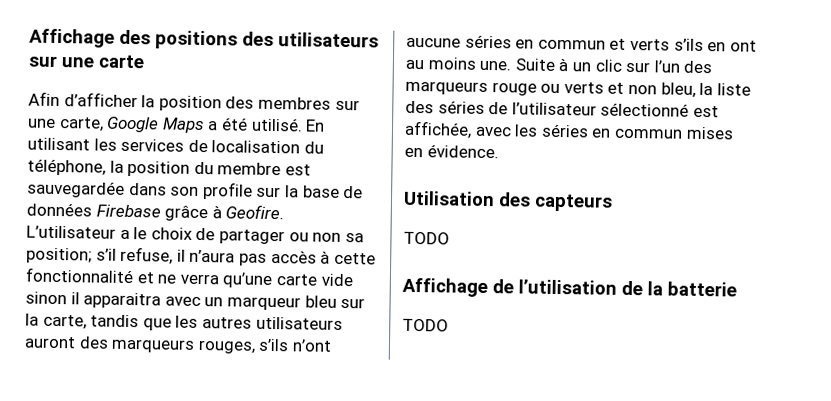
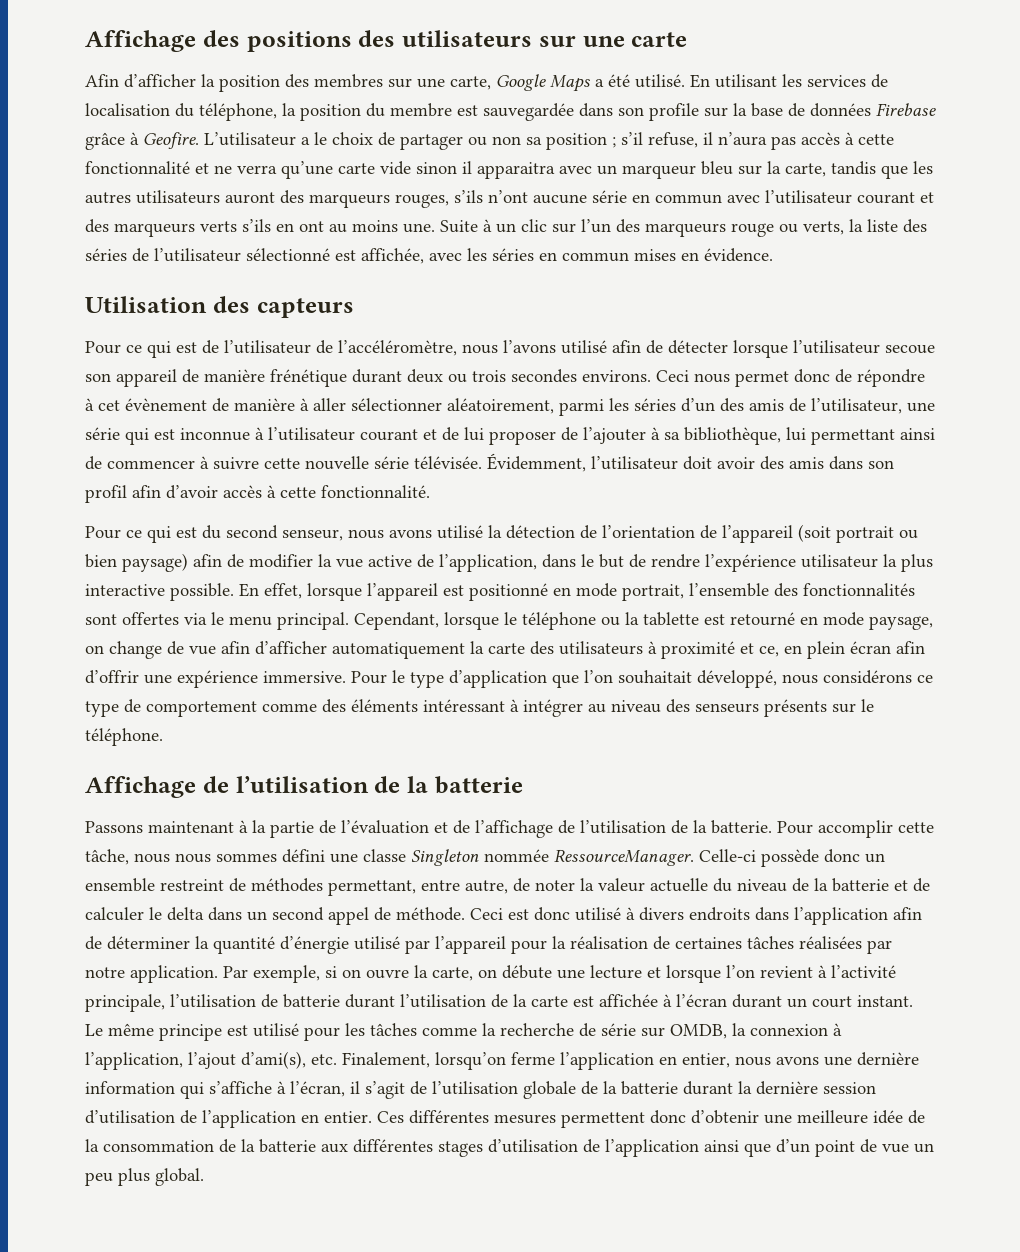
[26,247,92,264] position; -> [546,133,616,150] position ;
[464,34,627,50] séries en commun et -> [592,190,934,204] [85,219,195,237] série en commun avec l’utilisateur courant et des marqueurs
[563,82,696,98] verts et non bleu, -> [803,221,844,235] verts,
[403,231,450,245] TODO -> [85,340,935,358] [85,369,925,387] [85,398,935,416] [85,427,935,445] [85,453,894,472] [85,485,430,503] [85,524,918,543] [85,553,933,572] [85,583,915,601] [85,612,933,630] [85,641,925,659] [85,670,933,688] [85,699,874,717] [85,728,163,746] Pour ce qui est de l’utilisateur de l’accéléromètre, nous l’avons utilisé afin de détecter lorsque l’utilisateur secoue son appareil de manière frénétique durant deux ou trois secondes environs. Ceci nous permet donc de répondre à cet évènement de manière à aller sélectionner aléatoirement, parmi les séries d’un des amis de l’utilisateur, une série qui est inconnue à l’utilisateur courant et de lui proposer de l’ajouter à sa bibliothèque, lui permettant ainsi de commencer à suivre cette nouvelle série télévisée. Évidemment, l’utilisateur doit avoir des amis dans son profil afin d’avoir accès à cette fonctionnalité. // Pour ce qui est du second senseur, nous avons utilisé la détection de l’orientation de l’appareil (soit portrait ou bien paysage) afin de modifier la vue active de l’application, dans le but de rendre l’expérience utilisateur la plus interactive possible. En effet, lorsque l’appareil est positionné en mode portrait, l’ensemble des fonctionnalités sont offertes via le menu principal. Cependant, lorsque le téléphone ou la tablette est retourné en mode paysage, on change de vue afin d’afficher automatiquement la carte des utilisateurs à proximité et ce, en plein écran afin d’offrir une expérience immersive. Pour le type d’application que l’on souhaitait développé, nous considérons ce type de comportement comme des éléments intéressant à intégrer au niveau des senseurs présents sur le téléphone.
[402,318,449,332] TODO -> [85,820,934,838] [85,849,885,867] [85,878,930,896] [85,907,922,925] [85,936,892,954] [85,965,896,983] [85,994,913,1012] [85,1023,842,1041] [85,1051,919,1070] [85,1081,876,1099] [85,1110,925,1128] [85,1139,934,1157] [85,1168,204,1186] Passons maintenant à la partie de l’évaluation et de l’affichage de l’utilisation de la batterie. Pour accomplir cette tâche, nous nous sommes défini une classe Singleton nommée RessourceManager. Celle-ci possède donc un ensemble restreint de méthodes permettant, entre autre, de noter la valeur actuelle du niveau de la batterie et de calculer le delta dans un second appel de méthode. Ceci est donc utilisé à divers endroits dans l’application afin de déterminer la quantité d’énergie utilisé par l’appareil pour la réalisation de certaines tâches réalisées par notre application. Par exemple, si on ouvre la carte, on débute une lecture et lorsque l’on revient à l’activité principale, l’utilisation de batterie durant l’utilisation de la carte est affichée à l’écran durant un court instant. Le même principe est utilisé pour les tâches comme la recherche de série sur OMDB, la connexion à l’application, l’ajout d’ami(s), etc. Finalement, lorsqu’on ferme l’application en entier, nous avons une dernière information qui s’affiche à l’écran, il s’agit de l’utilisation globale de la batterie durant la dernière session d’utilisation de l’application en entier. Ces différentes mesures permettent donc d’obtenir une meilleure idée de la consommation de la batterie aux différentes stages d’utilisation de l’application ainsi que d’un point de vue un peu plus global.

